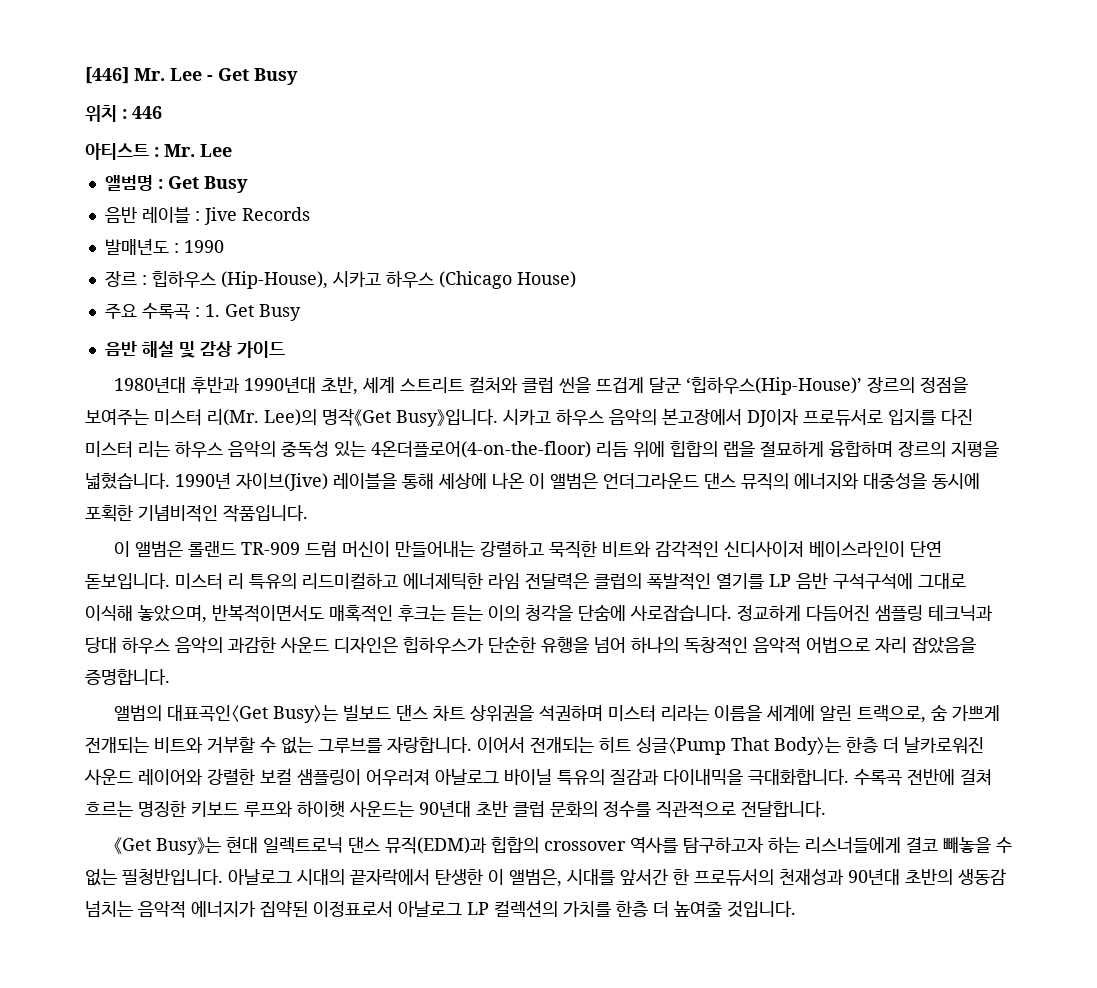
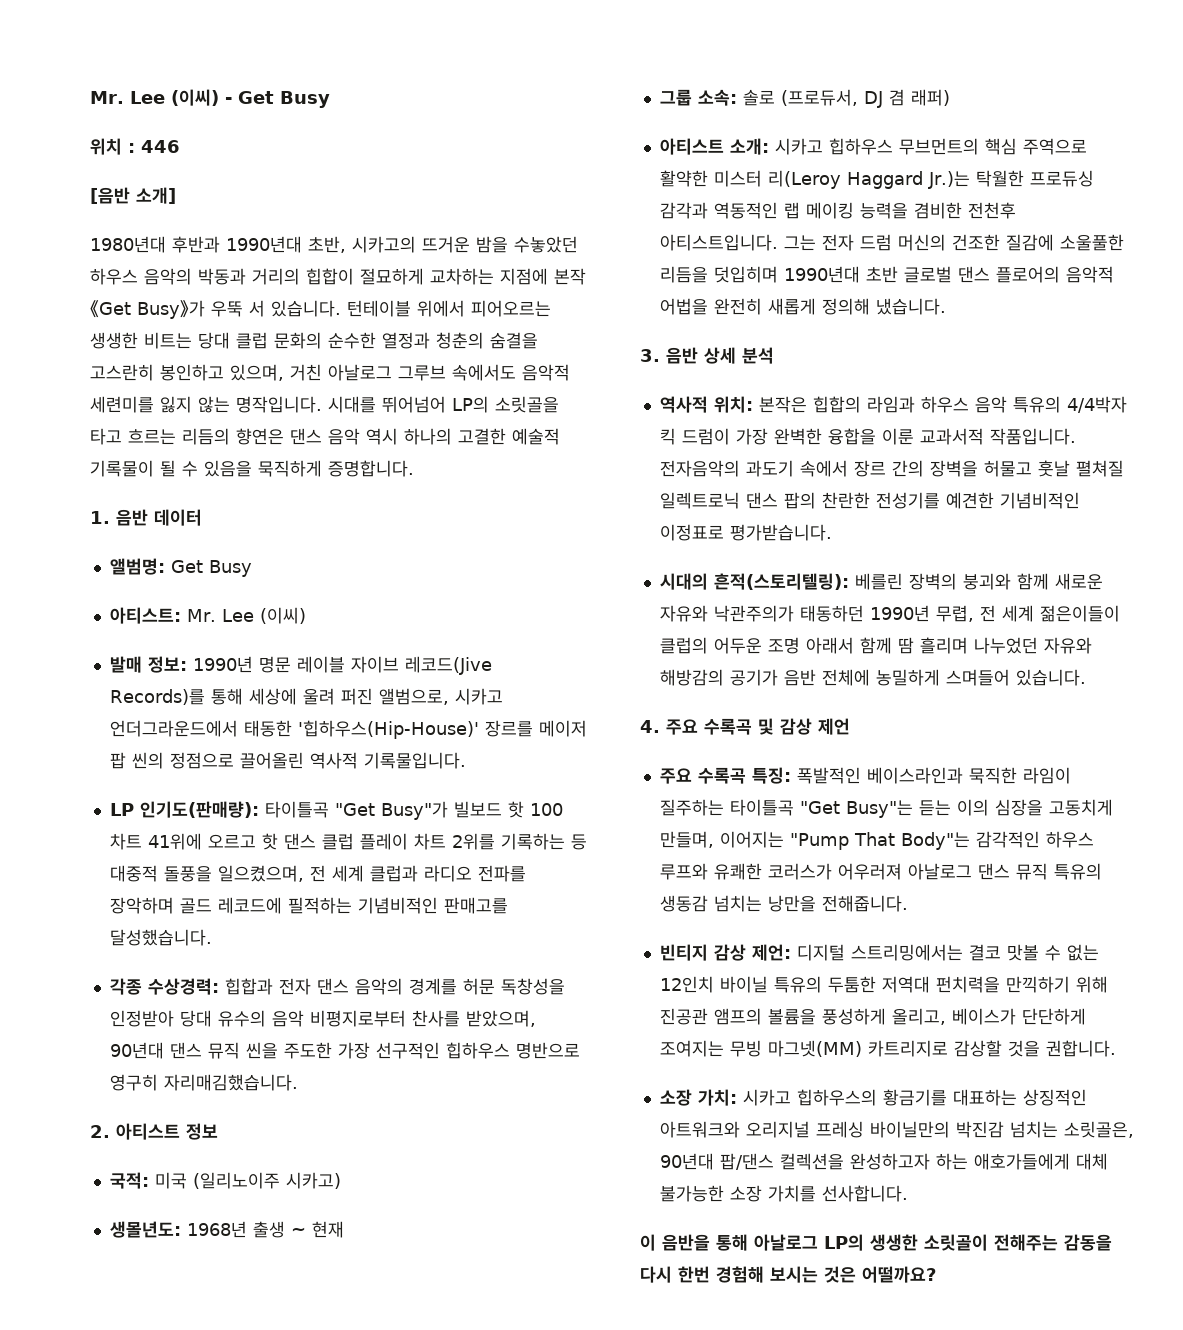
[85,67,202,84] [446] Mr. Lee -> [90,89,219,106] Mr. Lee (이씨)
[85,143,232,160] [104,175,248,193] [104,207,310,225] [104,239,224,255] [104,271,576,289] [104,303,301,321] [104,341,285,358] [113,376,968,395] [85,408,973,427] [85,441,999,458] [85,472,980,491] [85,504,308,522] [113,541,942,558] [85,572,966,590] [85,605,993,623] [85,636,976,654] [85,669,170,685] [113,704,1000,723] [85,737,984,755] [84,768,992,786] [85,800,826,818] [113,836,1012,855] [85,868,1006,887] [85,900,796,918] 아티스트 : Mr. Lee // 앨범명 : Get Busy // 음반 레이블 : Jive Records // 발매년도 : 1990 // 장르 : 힙하우스 (Hip-House), 시카고 하우스 (Chicago House) // 주요 수록곡 : 1. Get Busy // 음반 해설 및 감상 가이드 // 1980년대 후반과 1990년대 초반, 세계 스트리트 컬처와 클럽 씬을 뜨겁게 달군 ‘힙하우스(Hip-House)’ 장르의 정점을 보여주는 미스터 리(Mr. Lee)의 명작《Get Busy》입니다. 시카고 하우스 음악의 본고장에서 DJ이자 프로듀서로 입지를 다진 미스터 리는 하우스 음악의 중독성 있는 4온더플로어(4-on-the-floor) 리듬 위에 힙합의 랩을 절묘하게 융합하며 장르의 지평을 넓혔습니다. 1990년 자이브(Jive) 레이블을 통해 세상에 나온 이 앨범은 언더그라운드 댄스 뮤직의 에너지와 대중성을 동시에 포획한 기념비적인 작품입니다. // 이 앨범은 롤랜드 TR-909 드럼 머신이 만들어내는 강렬하고 묵직한 비트와 감각적인 신디사이저 베이스라인이 단연 돋보입니다. 미스터 리 특유의 리드미컬하고 에너제틱한 라임 전달력은 클럽의 폭발적인 열기를 LP 음반 구석구석에 그대로 이식해 놓았으며, 반복적이면서도 매혹적인 후크는 듣는 이의 청각을 단숨에 사로잡습니다. 정교하게 다듬어진 샘플링 테크닉과 당대 하우스 음악의 과감한 사운드 디자인은 힙하우스가 단순한 유행을 넘어 하나의 독창적인 음악적 어법으로 자리 잡았음을 증명합니다. // 앨범의 대표곡인〈Get Busy〉는 빌보드 댄스 차트 상위권을 석권하며 미스터 리라는 이름을 세계에 알린 트랙으로, 숨 가쁘게 전개되는 비트와 거부할 수 없는 그루브를 자랑합니다. 이어서 전개되는 히트 싱글〈Pump That Body〉는 한층 더 날카로워진 사운드 레이어와 강렬한 보컬 샘플링이 어우러져 아날로그 바이닐 특유의 질감과 다이내믹을 극대화합니다. 수록곡 전반에 걸쳐 흐르는 명징한 키보드 루프와 하이햇 사운드는 90년대 초반 클럽 문화의 정수를 직관적으로 전달합니다. // 《Get Busy》는 현대 일렉트로닉 댄스 뮤직(EDM)과 힙합의 crossover 역사를 탐구하고자 하는 리스너들에게 결코 빼놓을 수 없는 필청반입니다. 아날로그 시대의 끝자락에서 탄생한 이 앨범은, 시대를 앞서간 한 프로듀서의 천재성과 90년대 초반의 생동감 넘치는 음악적 에너지가 집약된 이정표로서 아날로그 LP 컬렉션의 가치를 한층 더 높여줄 것입니다. -> [90,187,176,204] [90,236,578,253] [90,268,586,285] [90,300,551,319] [90,332,538,349] [90,364,570,381] [90,396,559,413] [90,428,560,445] [90,460,414,477] [90,509,202,526] [109,558,252,577] [109,607,306,624] [109,656,492,675] [109,688,503,705] [109,720,587,739] [109,752,466,769] [109,801,563,820] [109,833,587,850] [109,865,526,882] [109,897,508,914] [109,929,212,946] [109,978,565,995] [109,1010,536,1027] [109,1042,580,1059] [109,1074,298,1091] [90,1123,218,1140] [109,1172,341,1189] [109,1221,344,1238] [659,89,950,108] [659,138,1087,155] [659,170,1094,189] [659,202,1016,219] [659,234,1124,251] [659,266,1114,283] [659,298,946,315] [640,347,774,364] [659,396,1127,413] [659,428,1076,445] [659,460,1124,477] [659,492,1080,509] [659,524,832,541] [659,573,1103,590] [659,605,1120,622] [659,637,1092,654] [659,669,1086,686] [640,718,850,735] [659,767,1071,784] [659,799,1113,818] [659,831,1094,850] [659,863,1102,880] [659,895,908,912] [659,944,1099,961] [659,976,1108,993] [659,1008,1086,1025] [659,1040,1116,1057] [659,1089,1087,1106] [659,1121,1134,1138] [659,1153,1108,1170] [659,1185,908,1202] [640,1234,1112,1251] [640,1266,936,1283] [음반 소개] // 1980년대 후반과 1990년대 초반, 시카고의 뜨거운 밤을 수놓았던 하우스 음악의 박동과 거리의 힙합이 절묘하게 교차하는 지점에 본작《Get Busy》가 우뚝 서 있습니다. 턴테이블 위에서 피어오르는 생생한 비트는 당대 클럽 문화의 순수한 열정과 청춘의 숨결을 고스란히 봉인하고 있으며, 거친 아날로그 그루브 속에서도 음악적 세련미를 잃지 않는 명작입니다. 시대를 뛰어넘어 LP의 소릿골을 타고 흐르는 리듬의 향연은 댄스 음악 역시 하나의 고결한 예술적 기록물이 될 수 있음을 묵직하게 증명합니다. // 1. 음반 데이터 // 앨범명: Get Busy // 아티스트: Mr. Lee (이씨) // 발매 정보: 1990년 명문 레이블 자이브 레코드(Jive Records)를 통해 세상에 울려 퍼진 앨범으로, 시카고 언더그라운드에서 태동한 '힙하우스(Hip-House)' 장르를 메이저 팝 씬의 정점으로 끌어올린 역사적 기록물입니다. // LP 인기도(판매량): 타이틀곡 "Get Busy"가 빌보드 핫 100 차트 41위에 오르고 핫 댄스 클럽 플레이 차트 2위를 기록하는 등 대중적 돌풍을 일으켰으며, 전 세계 클럽과 라디오 전파를 장악하며 골드 레코드에 필적하는 기념비적인 판매고를 달성했습니다. // 각종 수상경력: 힙합과 전자 댄스 음악의 경계를 허문 독창성을 인정받아 당대 유수의 음악 비평지로부터 찬사를 받았으며, 90년대 댄스 뮤직 씬을 주도한 가장 선구적인 힙하우스 명반으로 영구히 자리매김했습니다. // 2. 아티스트 정보 // 국적: 미국 (일리노이주 시카고) // 생몰년도: 1968년 출생 ~ 현재 // 그룹 소속: 솔로 (프로듀서, DJ 겸 래퍼) // 아티스트 소개: 시카고 힙하우스 무브먼트의 핵심 주역으로 활약한 미스터 리(Leroy Haggard Jr.)는 탁월한 프로듀싱 감각과 역동적인 랩 메이킹 능력을 겸비한 전천후 아티스트입니다. 그는 전자 드럼 머신의 건조한 질감에 소울풀한 리듬을 덧입히며 1990년대 초반 글로벌 댄스 플로어의 음악적 어법을 완전히 새롭게 정의해 냈습니다. // 3. 음반 상세 분석 // 역사적 위치: 본작은 힙합의 라임과 하우스 음악 특유의 4/4박자 킥 드럼이 가장 완벽한 융합을 이룬 교과서적 작품입니다. 전자음악의 과도기 속에서 장르 간의 장벽을 허물고 훗날 펼쳐질 일렉트로닉 댄스 팝의 찬란한 전성기를 예견한 기념비적인 이정표로 평가받습니다. // 시대의 흔적(스토리텔링): 베를린 장벽의 붕괴와 함께 새로운 자유와 낙관주의가 태동하던 1990년 무렵, 전 세계 젊은이들이 클럽의 어두운 조명 아래서 함께 땀 흘리며 나누었던 자유와 해방감의 공기가 음반 전체에 농밀하게 스며들어 있습니다. // 4. 주요 수록곡 및 감상 제언 // 주요 수록곡 특징: 폭발적인 베이스라인과 묵직한 라임이 질주하는 타이틀곡 "Get Busy"는 듣는 이의 심장을 고동치게 만들며, 이어지는 "Pump That Body"는 감각적인 하우스 루프와 유쾌한 코러스가 어우러져 아날로그 댄스 뮤직 특유의 생동감 넘치는 낭만을 전해줍니다. // 빈티지 감상 제언: 디지털 스트리밍에서는 결코 맛볼 수 없는 12인치 바이닐 특유의 두툼한 저역대 펀치력을 만끽하기 위해 진공관 앰프의 볼륨을 풍성하게 올리고, 베이스가 단단하게 조여지는 무빙 마그넷(MM) 카트리지로 감상할 것을 권합니다. // 소장 가치: 시카고 힙하우스의 황금기를 대표하는 상징적인 아트워크와 오리지널 프레싱 바이닐만의 박진감 넘치는 소릿골은, 90년대 팝/댄스 컬렉션을 완성하고자 하는 애호가들에게 대체 불가능한 소장 가치를 선사합니다. // 이 음반을 통해 아날로그 LP의 생생한 소릿골이 전해주는 감동을 다시 한번 경험해 보시는 것은 어떨까요?

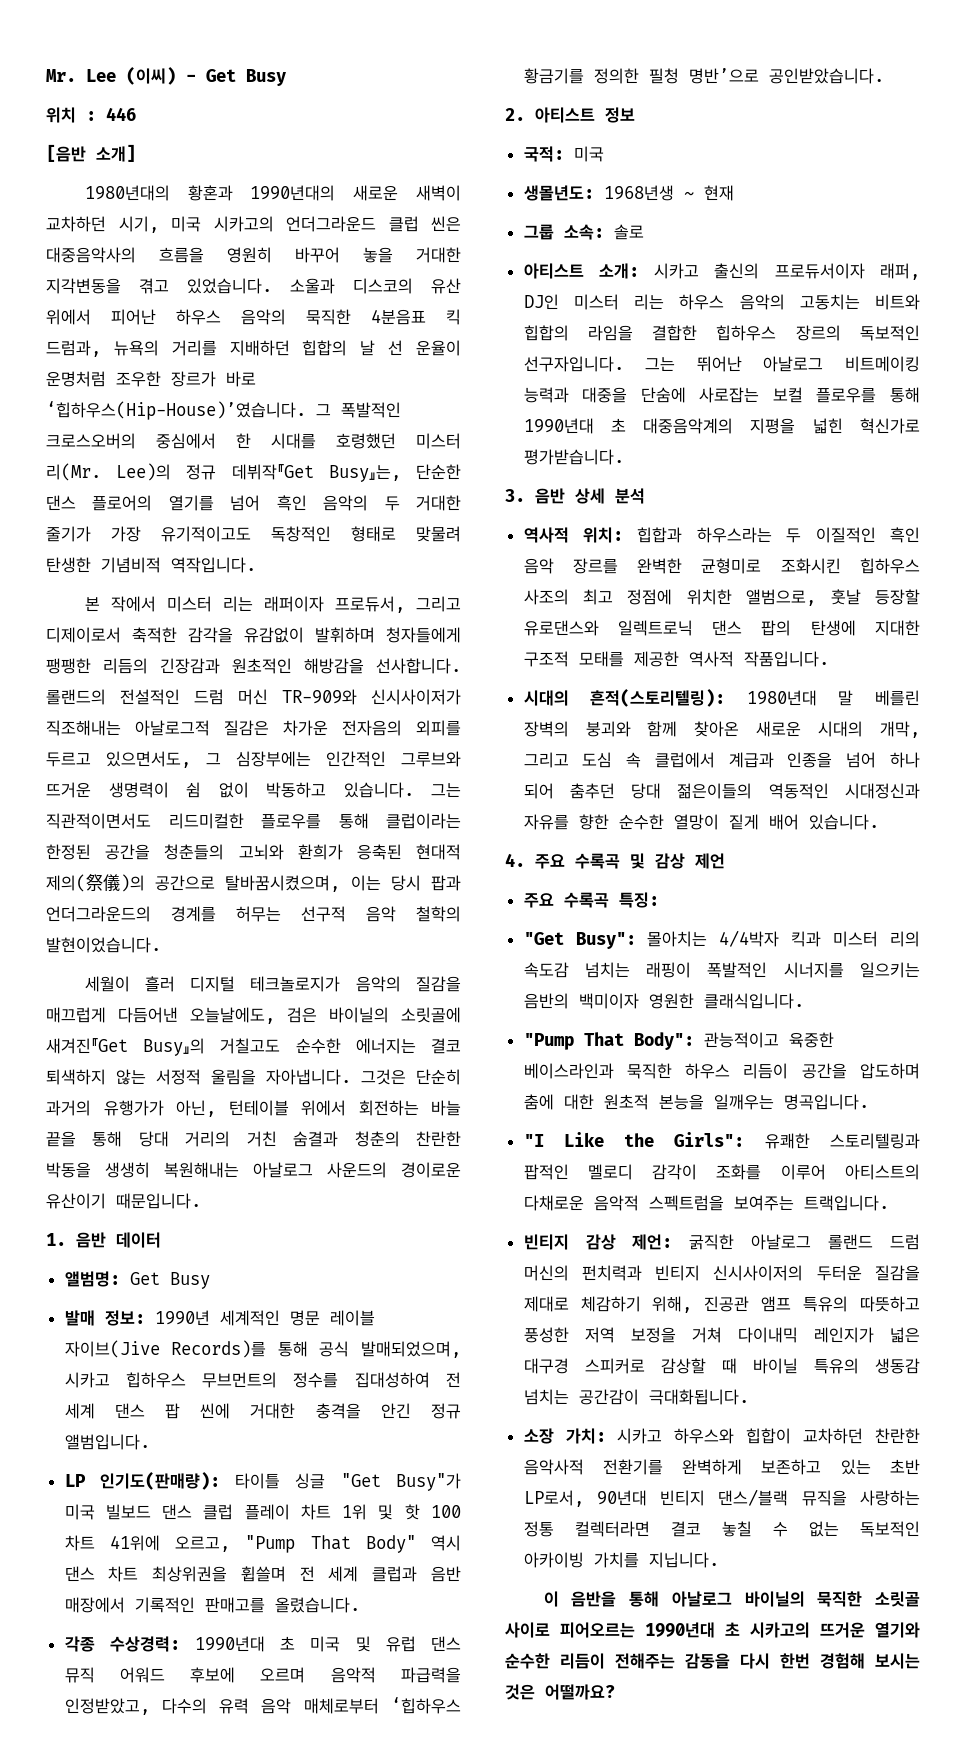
[90,236,578,253] [90,268,586,285] [90,300,551,319] [90,332,538,349] [90,364,570,381] [90,396,559,413] [90,428,560,445] [90,460,414,477] 1980년대 후반과 1990년대 초반, 시카고의 뜨거운 밤을 수놓았던 하우스 음악의 박동과 거리의 힙합이 절묘하게 교차하는 지점에 본작《Get Busy》가 우뚝 서 있습니다. 턴테이블 위에서 피어오르는 생생한 비트는 당대 클럽 문화의 순수한 열정과 청춘의 숨결을 고스란히 봉인하고 있으며, 거친 아날로그 그루브 속에서도 음악적 세련미를 잃지 않는 명작입니다. 시대를 뛰어넘어 LP의 소릿골을 타고 흐르는 리듬의 향연은 댄스 음악 역시 하나의 고결한 예술적 기록물이 될 수 있음을 묵직하게 증명합니다. -> [84,185,461,201] [46,216,461,233] [46,247,461,263] [46,278,461,294] [46,309,461,325] [46,340,461,357] [46,371,256,387] [46,401,401,420] [46,433,461,449] [46,463,461,482] [46,495,462,511] [46,526,461,542] [46,557,256,573] [84,596,461,613] [46,627,461,643] [46,658,461,674] [46,689,461,705] [46,720,461,736] [46,751,461,768] [46,782,461,798] [46,813,461,829] [46,844,461,860] [46,874,461,892] [46,906,461,922] [46,937,161,953] [84,976,461,992] [46,1007,461,1024] [46,1038,461,1056] [46,1069,461,1085] [46,1100,461,1117] [46,1131,462,1147] [46,1162,461,1178] [46,1193,201,1209] 1980년대의 황혼과 1990년대의 새로운 새벽이 교차하던 시기, 미국 시카고의 언더그라운드 클럽 씬은 대중음악사의 흐름을 영원히 바꾸어 놓을 거대한 지각변동을 겪고 있었습니다. 소울과 디스코의 유산 위에서 피어난 하우스 음악의 묵직한 4분음표 킥 드럼과, 뉴욕의 거리를 지배하던 힙합의 날 선 운율이 운명처럼 조우한 장르가 바로 ‘힙하우스(Hip-House)’였습니다. 그 폭발적인 크로스오버의 중심에서 한 시대를 호령했던 미스터 리(Mr. Lee)의 정규 데뷔작『Get Busy』는, 단순한 댄스 플로어의 열기를 넘어 흑인 음악의 두 거대한 줄기가 가장 유기적이고도 독창적인 형태로 맞물려 탄생한 기념비적 역작입니다. // 본 작에서 미스터 리는 래퍼이자 프로듀서, 그리고 디제이로서 축적한 감각을 유감없이 발휘하며 청자들에게 팽팽한 리듬의 긴장감과 원초적인 해방감을 선사합니다. 롤랜드의 전설적인 드럼 머신 TR-909와 신시사이저가 직조해내는 아날로그적 질감은 차가운 전자음의 외피를 두르고 있으면서도, 그 심장부에는 인간적인 그루브와 뜨거운 생명력이 쉼 없이 박동하고 있습니다. 그는 직관적이면서도 리드미컬한 플로우를 통해 클럽이라는 한정된 공간을 청춘들의 고뇌와 환희가 응축된 현대적 제의(祭儀)의 공간으로 탈바꿈시켰으며, 이는 당시 팝과 언더그라운드의 경계를 허무는 선구적 음악 철학의 발현이었습니다. // 세월이 흘러 디지털 테크놀로지가 음악의 질감을 매끄럽게 다듬어낸 오늘날에도, 검은 바이닐의 소릿골에 새겨진『Get Busy』의 거칠고도 순수한 에너지는 결코 퇴색하지 않는 서정적 울림을 자아냅니다. 그것은 단순히 과거의 유행가가 아닌, 턴테이블 위에서 회전하는 바늘 끝을 통해 당대 거리의 거친 숨결과 청춘의 찬란한 박동을 생생히 복원해내는 아날로그 사운드의 경이로운 유산이기 때문입니다.
[109,607,306,624] // 아티스트: Mr. Lee (이씨) -> (210, 1280) none
(253, 664) none -> [219,1310,280,1326] 세계적인
[350,656,492,675] [109,688,503,705] [109,720,587,739] [109,752,466,769] [109,801,563,820] [109,833,587,850] [109,865,526,882] [109,897,508,914] [109,929,212,946] [109,978,565,995] [109,1010,536,1027] [109,1042,580,1059] [109,1074,298,1091] 자이브 레코드(Jive Records)를 통해 세상에 울려 퍼진 앨범으로, 시카고 언더그라운드에서 태동한 '힙하우스(Hip-House)' 장르를 메이저 팝 씬의 정점으로 끌어올린 역사적 기록물입니다. // LP 인기도(판매량): 타이틀곡 "Get Busy"가 빌보드 핫 100 차트 41위에 오르고 핫 댄스 클럽 플레이 차트 2위를 기록하는 등 대중적 돌풍을 일으켰으며, 전 세계 클럽과 라디오 전파를 장악하며 골드 레코드에 필적하는 기념비적인 판매고를 달성했습니다. // 각종 수상경력: 힙합과 전자 댄스 음악의 경계를 허문 독창성을 인정받아 당대 유수의 음악 비평지로부터 찬사를 받았으며, 90년대 댄스 뮤직 씬을 주도한 가장 선구적인 힙하우스 명반으로 영구히 자리매김했습니다. -> [64,1340,461,1358] [64,1372,461,1388] [64,1403,462,1419] [64,1434,150,1450] [64,1472,461,1491] [64,1504,461,1520] [64,1535,461,1553] [64,1566,462,1582] [64,1597,360,1613] [64,1636,462,1652] [64,1667,461,1683] [64,1697,461,1715] [523,68,884,84] 자이브(Jive Records)를 통해 공식 발매되었으며, 시카고 힙하우스 무브먼트의 정수를 집대성하여 전 세계 댄스 팝 씬에 거대한 충격을 안긴 정규 앨범입니다. // LP 인기도(판매량): 타이틀 싱글 "Get Busy"가 미국 빌보드 댄스 클럽 플레이 차트 1위 및 핫 100 차트 41위에 오르고, "Pump That Body" 역시 댄스 차트 최상위권을 휩쓸며 전 세계 클럽과 음반 매장에서 기록적인 판매고를 올렸습니다. // 각종 수상경력: 1990년대 초 미국 및 유럽 댄스 뮤직 어워드 후보에 오르며 음악적 파급력을 인정받았고, 다수의 유력 음악 매체로부터 ‘힙하우스 황금기를 정의한 필청 명반’으로 공인받았습니다.
[192,1172,341,1189] (일리노이주 시카고) -> (604, 154) none
[186,1221,285,1238] 1968년 출생 -> [603,185,674,201] 1968년생
[780,89,950,108] (프로듀서, DJ 겸 래퍼) -> (644, 232) none
[828,138,1087,155] [659,170,1094,189] [659,202,1016,219] [659,234,1124,251] [659,266,1114,283] [659,298,946,315] 힙하우스 무브먼트의 핵심 주역으로 활약한 미스터 리(Leroy Haggard Jr.)는 탁월한 프로듀싱 감각과 역동적인 랩 메이킹 능력을 겸비한 전천후 아티스트입니다. 그는 전자 드럼 머신의 건조한 질감에 소울풀한 리듬을 덧입히며 1990년대 초반 글로벌 댄스 플로어의 음악적 어법을 완전히 새롭게 정의해 냈습니다. -> [714,263,920,280] [523,294,920,310] [523,325,920,341] [523,356,920,372] [523,387,920,403] [523,418,920,434] [523,449,624,465] 출신의 프로듀서이자 래퍼, DJ인 미스터 리는 하우스 음악의 고동치는 비트와 힙합의 라임을 결합한 힙하우스 장르의 독보적인 선구자입니다. 그는 뛰어난 아날로그 비트메이킹 능력과 대중을 단숨에 사로잡는 보컬 플로우를 통해 1990년대 초 대중음악계의 지평을 넓힌 혁신가로 평가받습니다.
[758,396,1127,413] [659,428,1076,445] [659,460,1124,477] [659,492,1080,509] [659,524,832,541] 본작은 힙합의 라임과 하우스 음악 특유의 4/4박자 킥 드럼이 가장 완벽한 융합을 이룬 교과서적 작품입니다. 전자음악의 과도기 속에서 장르 간의 장벽을 허물고 훗날 펼쳐질 일렉트로닉 댄스 팝의 찬란한 전성기를 예견한 기념비적인 이정표로 평가받습니다. -> [637,527,920,543] [523,558,920,574] [523,589,920,606] [523,620,920,636] [523,651,829,667] 힙합과 하우스라는 두 이질적인 흑인 음악 장르를 완벽한 균형미로 조화시킨 힙하우스 사조의 최고 정점에 위치한 앨범으로, 훗날 등장할 유로댄스와 일렉트로닉 댄스 팝의 탄생에 지대한 구조적 모태를 제공한 역사적 작품입니다.
(849, 581) none -> [746,690,854,706] 1980년대 말
[1054,573,1103,590] [659,605,1120,622] [659,637,1092,654] [659,669,1010,686] 새로운 자유와 낙관주의가 태동하던 1990년 무렵, 전 세계 젊은이들이 클럽의 어두운 조명 아래서 함께 땀 흘리며 나누었던 자유와 해방감의 공기가 음반 전체에 농밀하게 스며들어 -> [694,721,920,738] [523,752,920,768] [523,783,920,799] [523,814,799,830] 찾아온 새로운 시대의 개막, 그리고 도심 속 클럽에서 계급과 인종을 넘어 하나 되어 춤추던 당대 젊은이들의 역동적인 시대정신과 자유를 향한 순수한 열망이 짙게 배어
[796,767,1071,784] [659,799,1113,818] [659,831,1094,850] [659,863,1102,880] [659,895,908,912] [659,944,1099,961] [659,976,1108,993] [659,1008,1086,1025] [659,1040,1116,1057] [659,1089,1087,1106] [659,1121,1134,1138] [659,1153,1108,1170] [659,1185,908,1202] [640,1234,988,1251] 폭발적인 베이스라인과 묵직한 라임이 질주하는 타이틀곡 "Get Busy"는 듣는 이의 심장을 고동치게 만들며, 이어지는 "Pump That Body"는 감각적인 하우스 루프와 유쾌한 코러스가 어우러져 아날로그 댄스 뮤직 특유의 생동감 넘치는 낭만을 전해줍니다. // 빈티지 감상 제언: 디지털 스트리밍에서는 결코 맛볼 수 없는 12인치 바이닐 특유의 두툼한 저역대 펀치력을 만끽하기 위해 진공관 앰프의 볼륨을 풍성하게 올리고, 베이스가 단단하게 조여지는 무빙 마그넷(MM) 카트리지로 감상할 것을 권합니다. // 소장 가치: 시카고 힙하우스의 황금기를 대표하는 상징적인 아트워크와 오리지널 프레싱 바이닐만의 박진감 넘치는 소릿골은, 90년대 팝/댄스 컬렉션을 완성하고자 하는 애호가들에게 대체 불가능한 소장 가치를 선사합니다. // 이 음반을 통해 아날로그 LP의 생생한 소릿골이 -> [523,930,920,949] [523,962,920,978] [523,993,804,1009] [523,1032,834,1050] [523,1063,920,1079] [523,1094,869,1110] [523,1132,920,1149] [523,1164,920,1180] [523,1195,889,1211] [523,1234,920,1250] [523,1265,920,1281] [523,1296,920,1313] [523,1327,920,1343] [523,1358,920,1374] [523,1389,749,1405] [523,1428,920,1444] [523,1459,920,1475] [523,1489,920,1507] [523,1521,920,1537] [523,1552,719,1568] [543,1591,920,1607] [505,1622,920,1638] [505,1653,605,1669] // "Get Busy": 몰아치는 4/4박자 킥과 미스터 리의 속도감 넘치는 래핑이 폭발적인 시너지를 일으키는 음반의 백미이자 영원한 클래식입니다. // "Pump That Body": 관능적이고 육중한 베이스라인과 묵직한 하우스 리듬이 공간을 압도하며 춤에 대한 원초적 본능을 일깨우는 명곡입니다. // "I Like the Girls": 유쾌한 스토리텔링과 팝적인 멜로디 감각이 조화를 이루어 아티스트의 다채로운 음악적 스펙트럼을 보여주는 트랙입니다. // 빈티지 감상 제언: 굵직한 아날로그 롤랜드 드럼 머신의 펀치력과 빈티지 신시사이저의 두터운 질감을 제대로 체감하기 위해, 진공관 앰프 특유의 따뜻하고 풍성한 저역 보정을 거쳐 다이내믹 레인지가 넓은 대구경 스피커로 감상할 때 바이닐 특유의 생동감 넘치는 공간감이 극대화됩니다. // 소장 가치: 시카고 하우스와 힙합이 교차하던 찬란한 음악사적 전환기를 완벽하게 보존하고 있는 초반 LP로서, 90년대 빈티지 댄스/블랙 뮤직을 사랑하는 정통 컬렉터라면 결코 놓칠 수 없는 독보적인 아카이빙 가치를 지닙니다. // 이 음반을 통해 아날로그 바이닐의 묵직한 소릿골 사이로 피어오르는 1990년대 초 시카고의 뜨거운 열기와 순수한 리듬이

